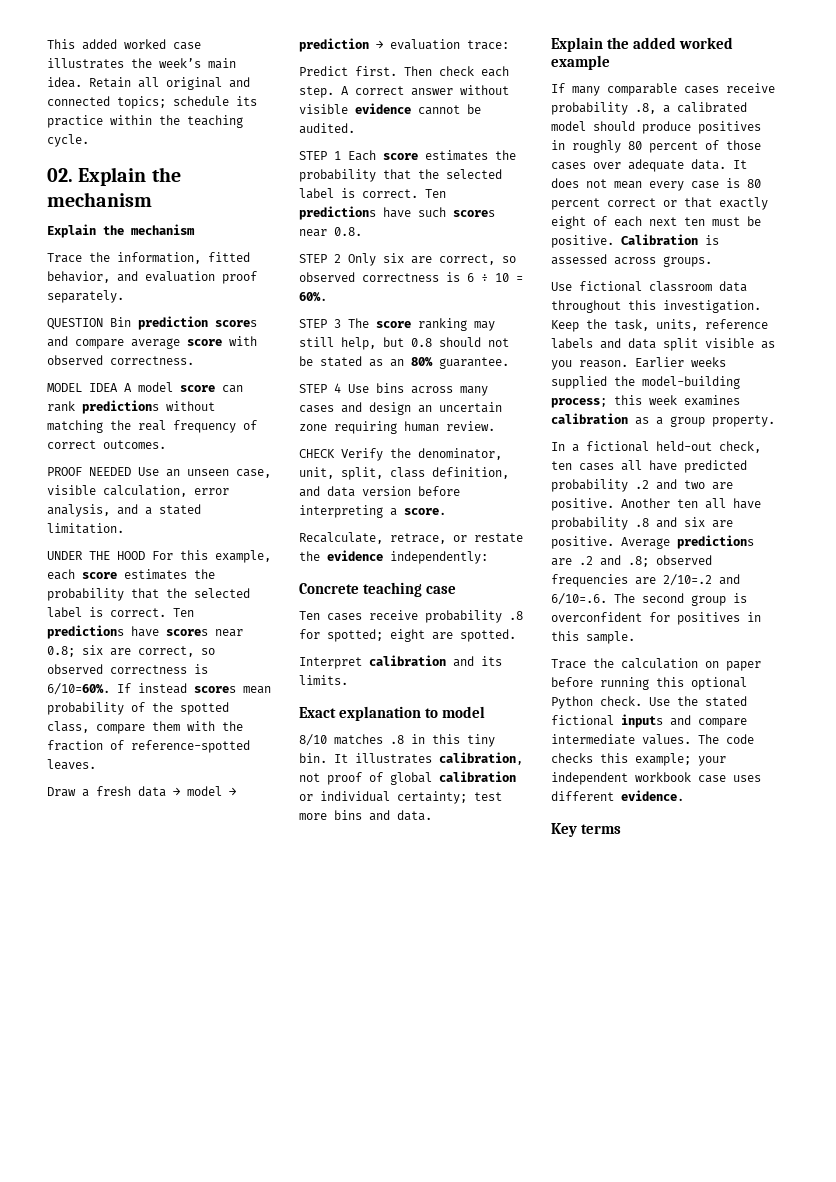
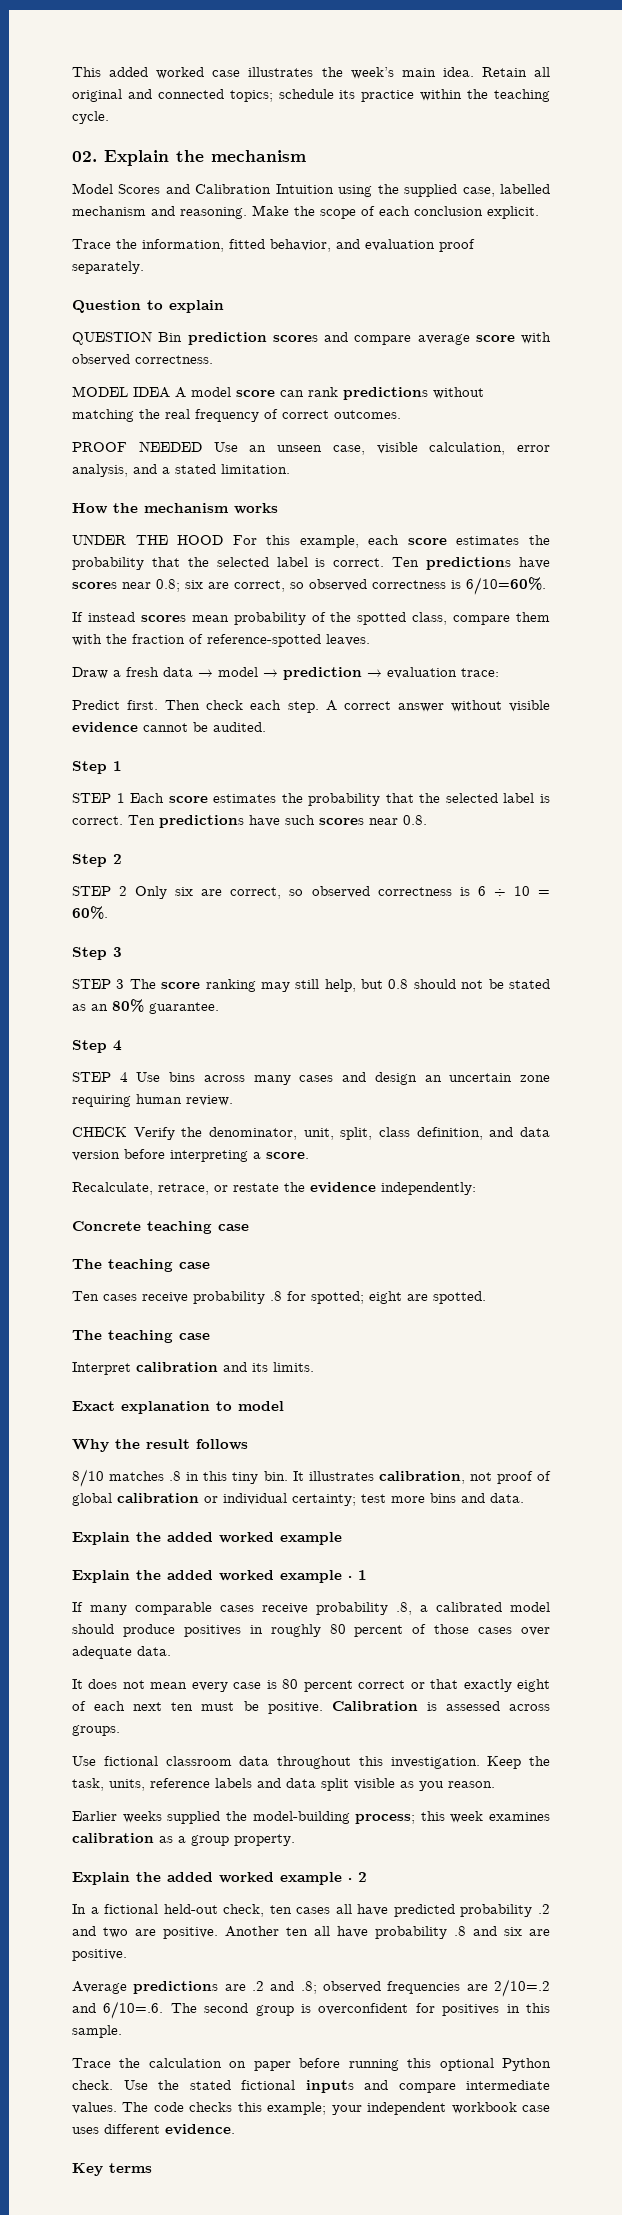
[47,224,195,238] Explain the mechanism -> [72,183,550,197] [72,205,539,219] Model Scores and Calibration Intuition using the supplied case, labelled mechanism and reasoning. Make the scope of each conclusion explicit.
(124, 296) none -> [72,300,224,313] // Question to explain
(124, 528) none -> [72,503,278,514] // How the mechanism works
(110, 689) none -> (546, 586) //
(355, 128) none -> [72,761,122,774] // Step 1
(362, 231) none -> [72,854,122,867] // Step 2
(327, 297) none -> [72,947,122,960] // Step 3
(509, 363) none -> [72,1040,122,1053] // Step 4
(456, 590) none -> [72,1259,210,1272] // The teaching case
(516, 635) none -> [72,1330,210,1343] // The teaching case
(485, 712) none -> [72,1439,248,1452] // Why the result follows
(610, 62) none -> [72,1570,367,1583] // Explain the added worked example · 1
(726, 164) none -> (171, 1651) //
(628, 364) none -> (495, 1784) //
(775, 421) none -> [72,1872,367,1885] // Explain the added worked example · 2
(614, 542) none -> (127, 1955) //

